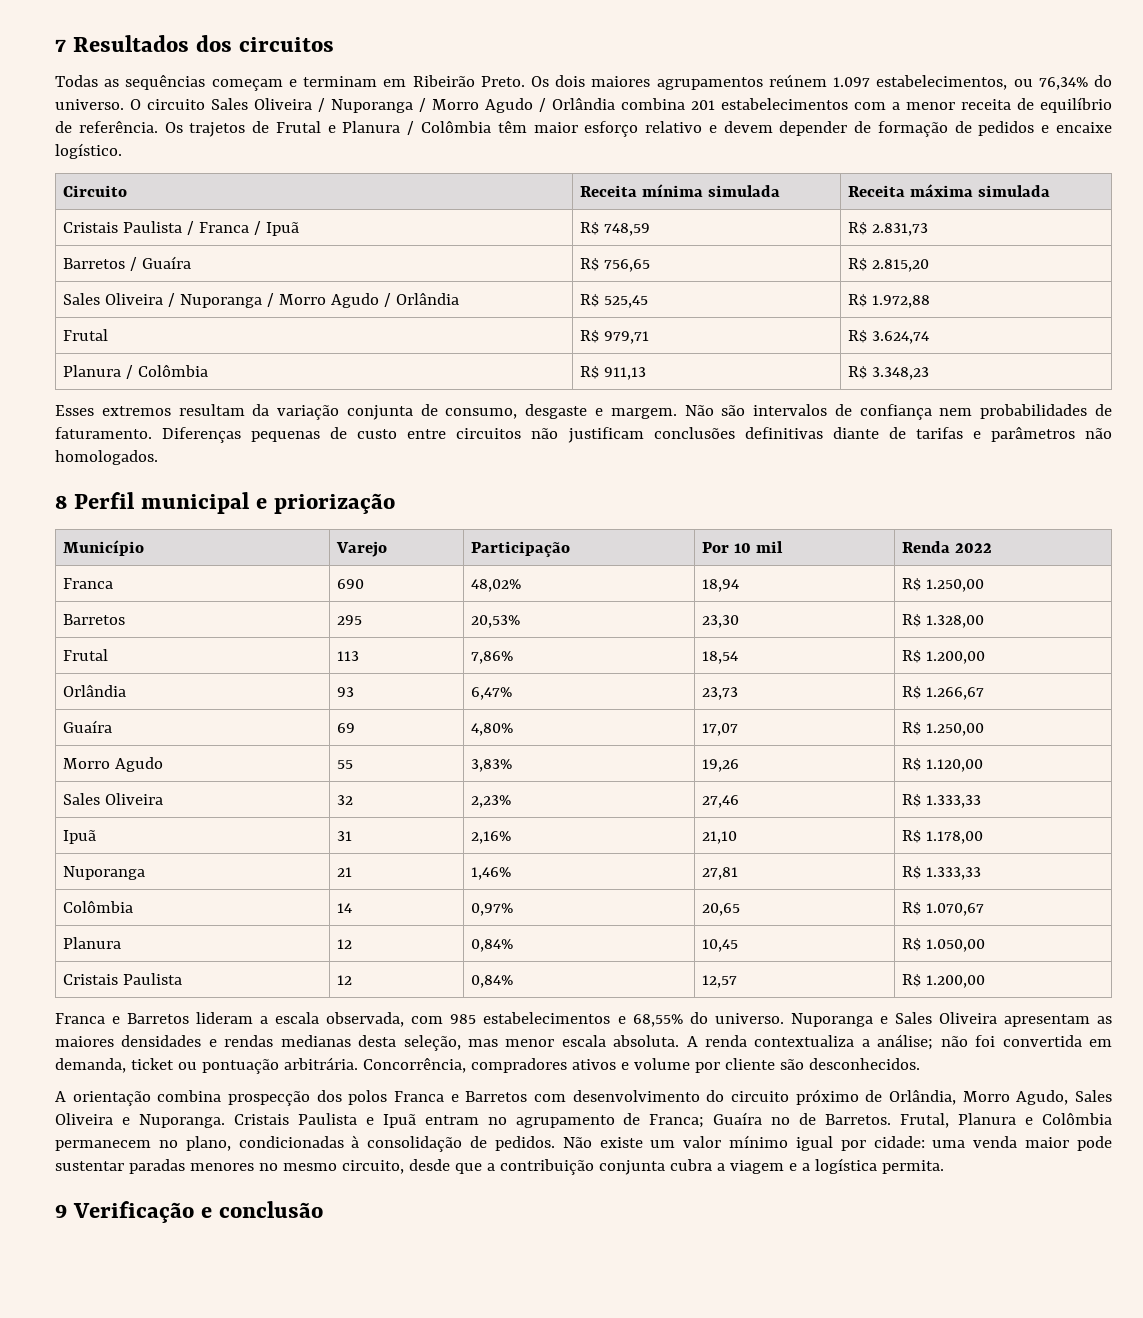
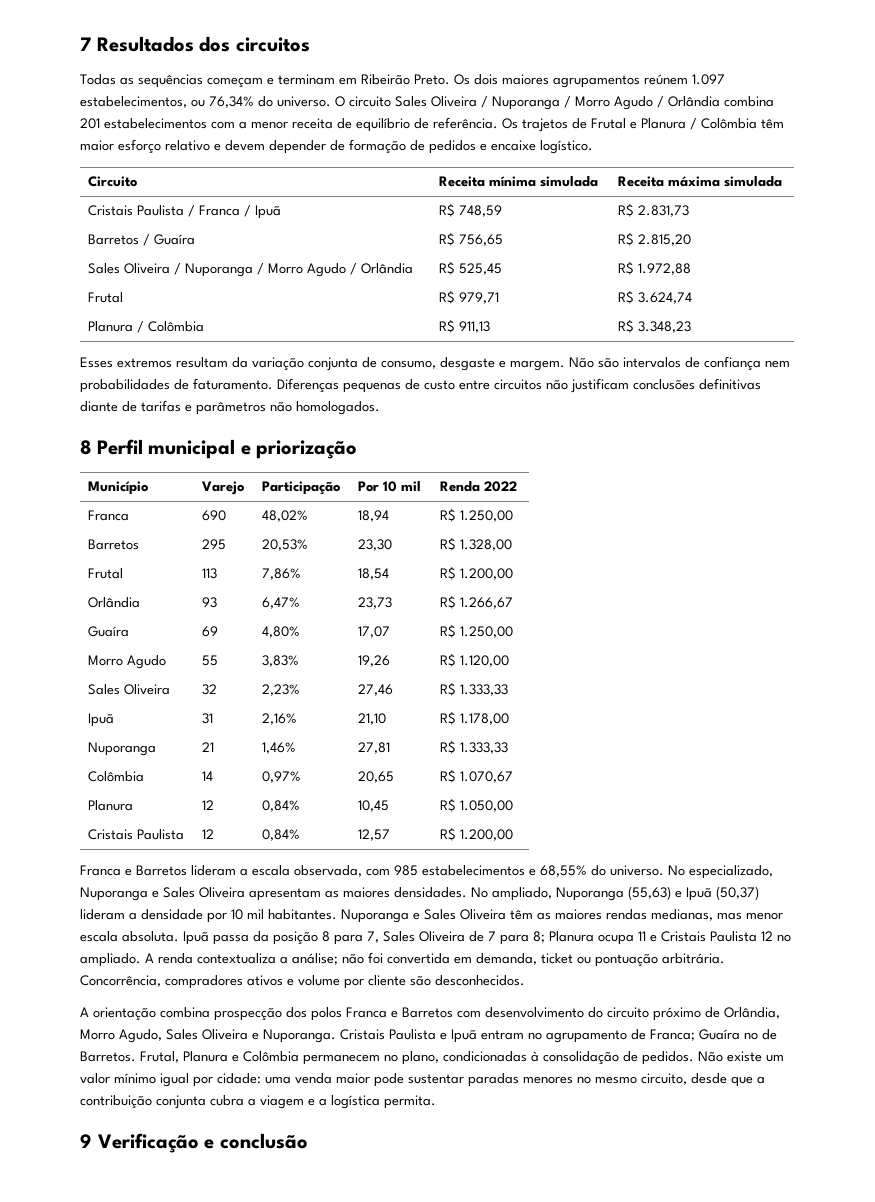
(784, 1018) none -> [668,865,773,879] No especializado,
[121,1035,680,1051] densidades e rendas medianas desta seleção, mas menor escala absoluta. -> [394,886,759,901] [80,909,783,923] [80,931,791,945] [80,953,141,967] densidades. No ampliado, Nuporanga (55,63) e Ipuã (50,37) lideram a densidade por 10 mil habitantes. Nuporanga e Sales Oliveira têm as maiores rendas medianas, mas menor escala absoluta. Ipuã passa da posição 8 para 7, Sales Oliveira de 7 para 8; Planura ocupa 11 e Cristais Paulista 12 no ampliado.

